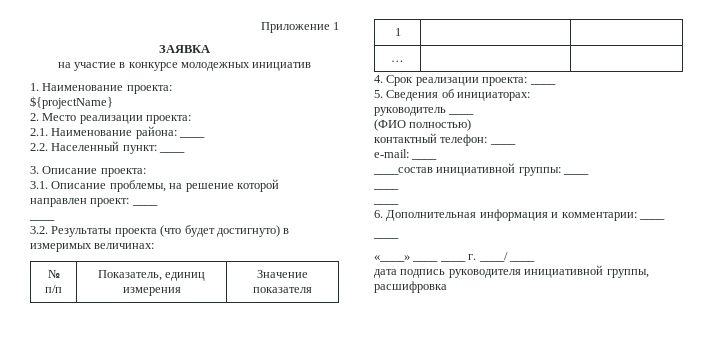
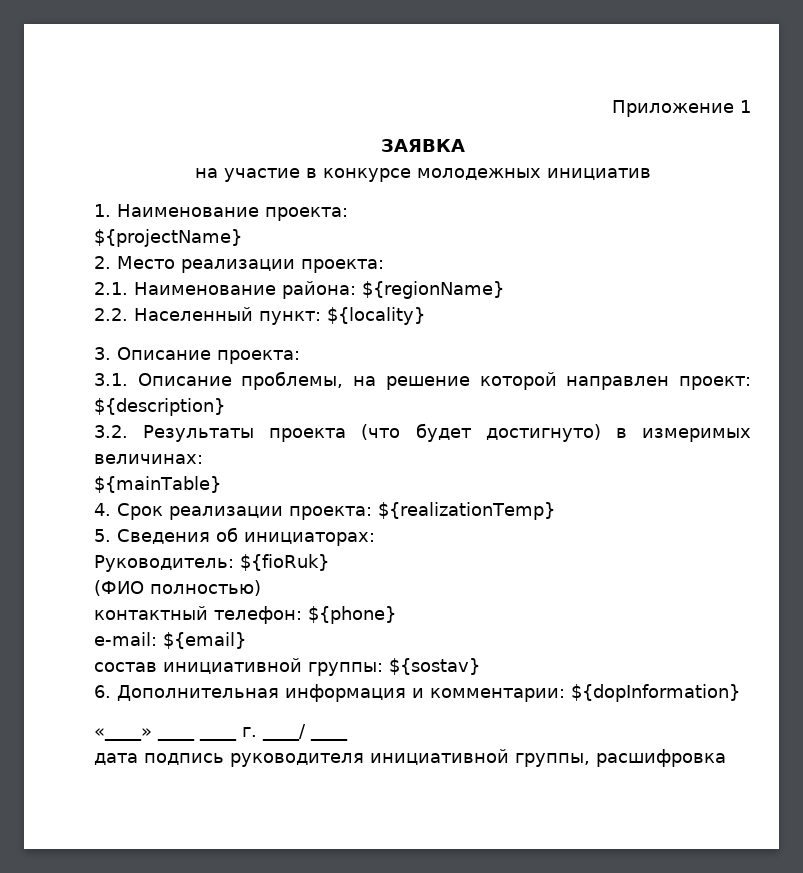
[179,136,206,138] ____ -> [362,281,504,299] ${regionName}
[159,151,186,153] ____ -> [327,307,425,325] ${locality}
[131,204,158,206] [29,219,55,221] ____ // ____ -> [94,398,225,416] ${description}
[47,269,60,278] [45,285,62,293] [97,270,206,281] [122,287,181,296] [257,270,308,278] [253,287,312,293] [394,28,401,36] [391,60,404,62] // № п/п | Показатель, единиц измерения | Значение показателя // 1 | | // … | | -> [94,476,221,493] // ${mainTable}
[529,83,556,85] ____ -> [378,502,555,520] ${realizationTemp}
[374,107,475,116] руководитель ____ -> [94,554,329,572] Руководитель: ${fioRuk}
[489,143,516,145] ____ -> [308,606,396,624] ${phone}
[411,158,438,160] [373,163,590,176] [373,188,399,190] [373,203,399,205] ____ // ____состав инициативной группы: ____ // ____ // ____ -> [163,632,246,649] [94,658,480,676] ${email} // состав инициативной группы: ${sostav}
[638,218,665,220] [373,237,399,239] ____ // ____ -> [571,684,740,702] ${dopInformation}

